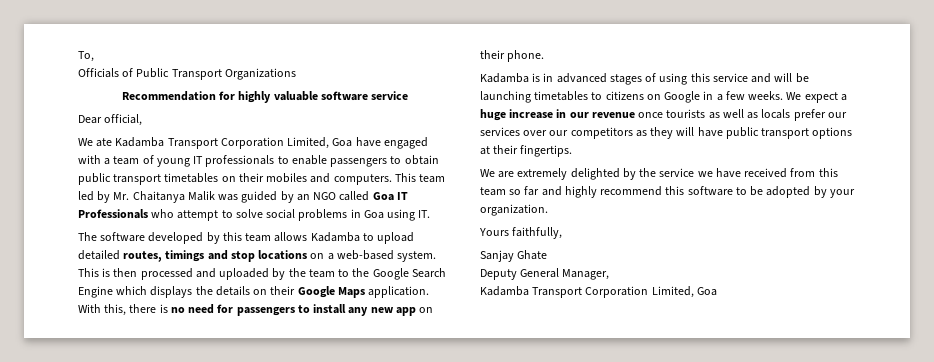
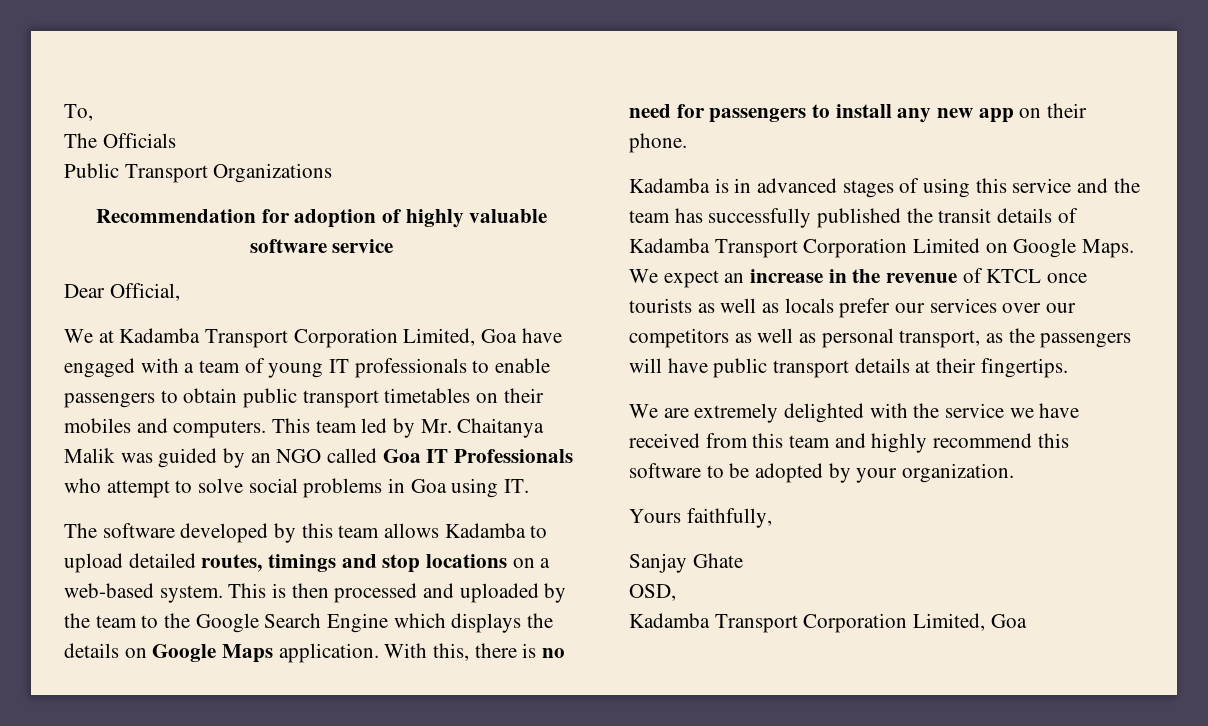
(94, 56) none -> [64,133,97,148] The
[122,68,134,77] of -> (176, 140) //
(236, 95) none -> [294,209,402,228] adoption of
[104,114,143,126] [78,138,113,147] official, // We ate -> [109,283,180,301] [64,329,114,343] Official, // We at
[270,286,296,295] their -> (147, 653) none
[774,73,809,83] [480,91,847,103] [480,109,635,121] will be launching timetables to citizens on Google in a few weeks. We expect a huge increase in our revenue -> [1113,178,1140,193] [629,208,1078,228] [629,238,1135,258] [629,268,1042,288] the team has successfully published the transit details of Kadamba Transport Corporation Limited on Google Maps. We expect an increase in the revenue of KTCL
[650,127,674,139] they -> [757,328,1132,348] well as personal transport, as the passengers
[812,127,853,139] options -> [854,358,910,373] details
[622,168,636,180] by -> [869,403,908,418] with
[509,186,540,196] so far -> (831, 441) none
[480,268,610,280] Deputy General Manager, -> [629,584,676,601] OSD,

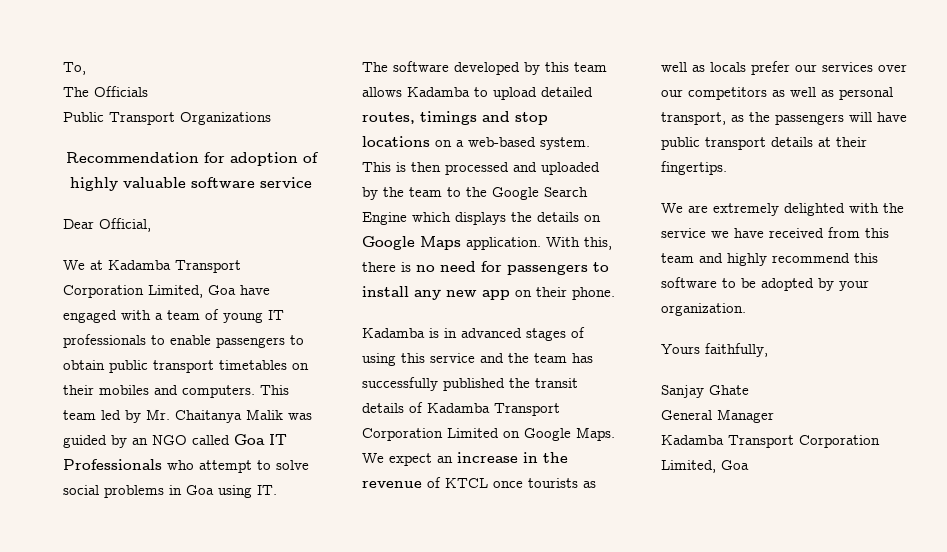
[629,584,676,601] OSD, -> [661,409,774,423] General Manager

